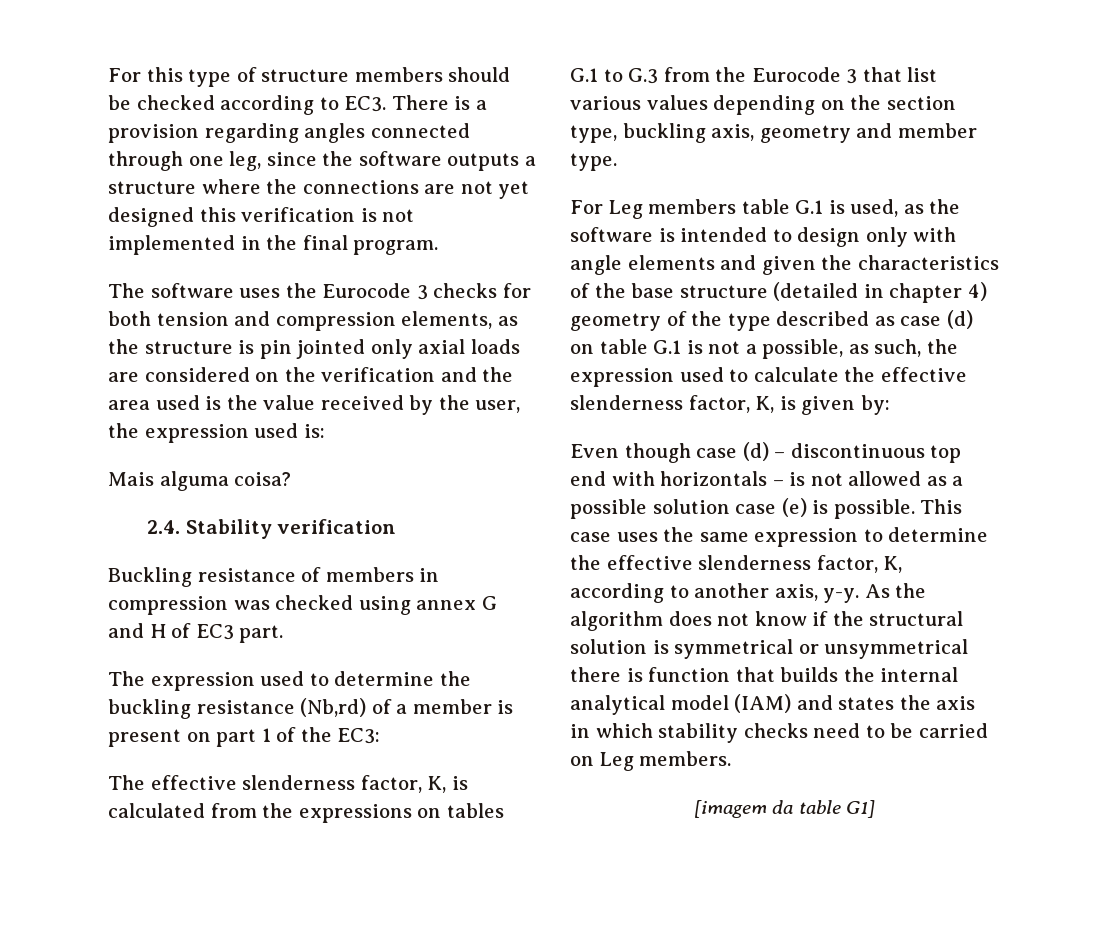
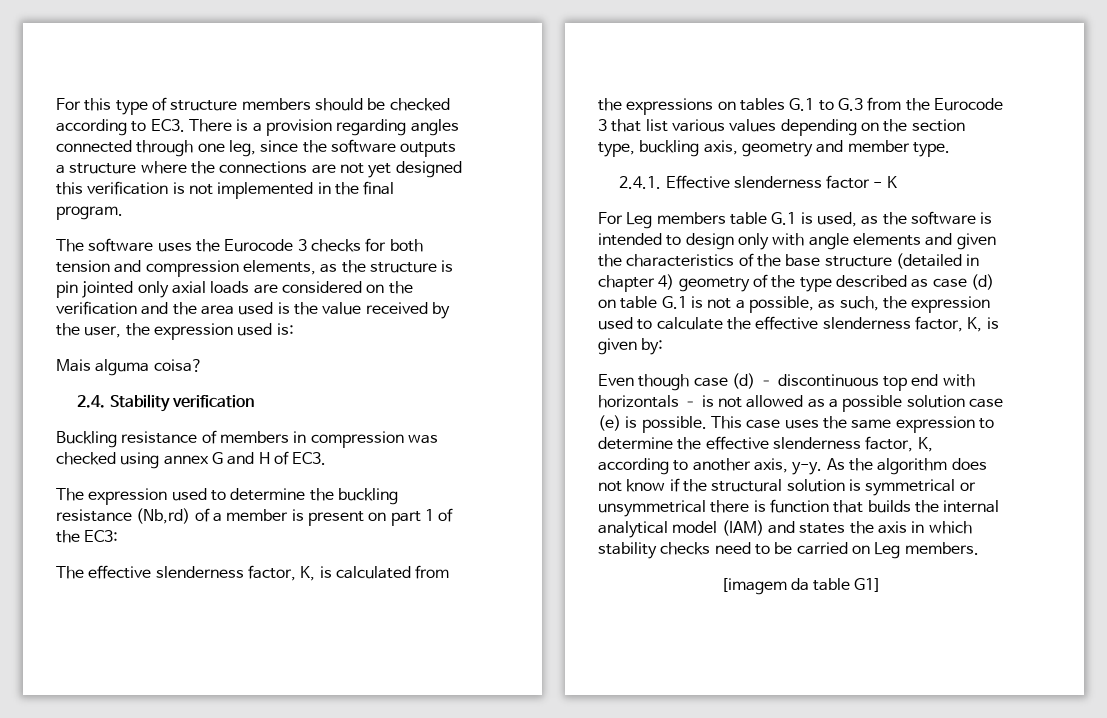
[195,624,284,643] EC3 part. -> [292,452,327,465] EC3.
(617, 162) none -> [619,175,897,189] // 2.4.1. Effective slenderness factor - K

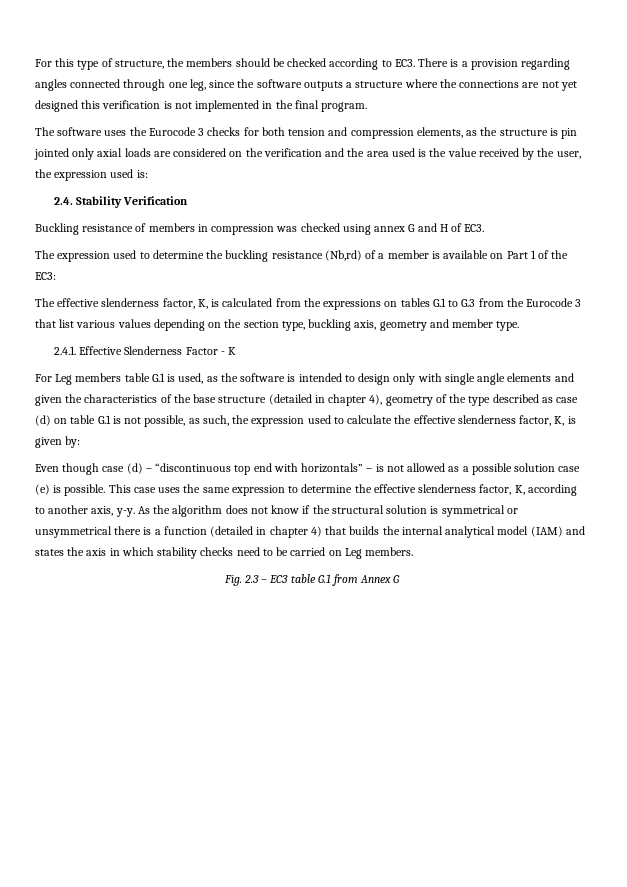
[170,100,238,111] structure -> [114,58,185,69] structure, the
[56,359,203,376] // Mais alguma coisa? -> (148, 174) none
[171,395,254,408] verification -> [123,196,189,205] Verification
[307,511,421,526] present on part -> [443,250,528,259] available on Part
[733,175,871,189] slenderness factor -> [124,346,218,355] Slenderness Factor
(805, 239) none -> [444,373,475,385] single
[658,274,675,290] 4) -> [369,394,383,405] 4),
[735,300,745,309] a -> (142, 420) none
[777,374,879,387] discontinuous -> [155,463,232,472] “discontinuous
[598,395,679,408] horizontals -> [301,463,364,473] horizontals”
[769,499,829,513] function -> [154,526,322,538] a function (detailed in chapter 4)
[720,578,882,595] [imagem da table G1] -> [223,574,401,586] Fig. 2.3 – EC3 table G.1 from Annex G

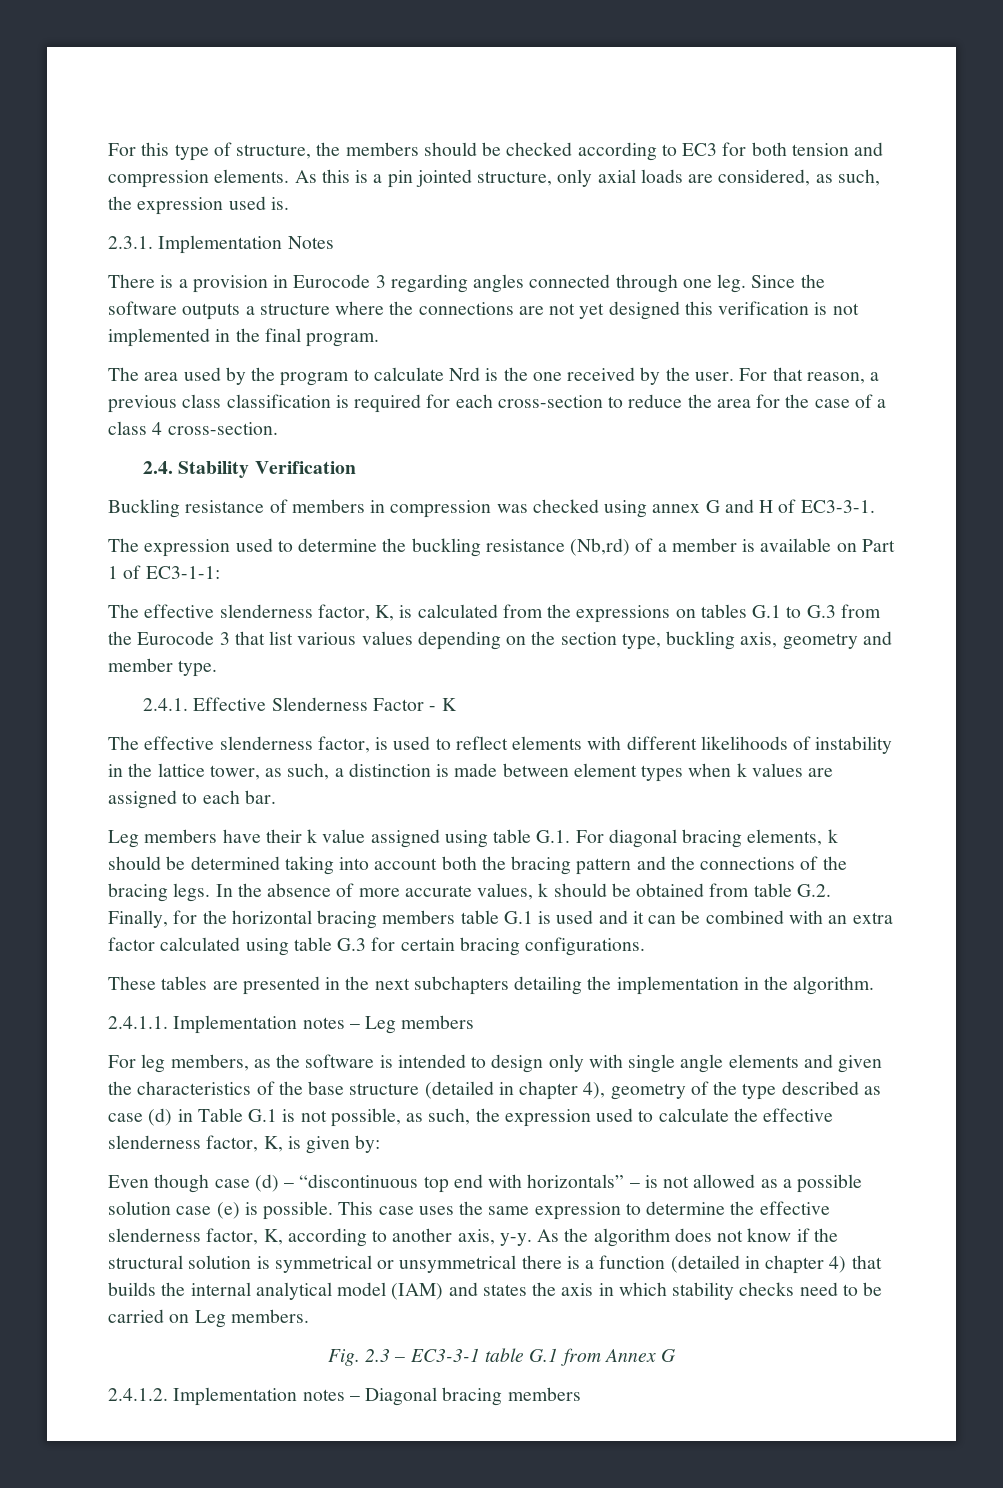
[394,59,415,67] EC3. -> [682,142,884,156] [108,169,880,188] [108,196,289,215] [108,235,334,254] EC3 for both tension and compression elements. As this is a pin jointed structure, only axial loads are considered, as such, the expression used is. // 2.3.1. Implementation Notes //
(518, 64) none -> [273,274,386,288] in Eurocode 3
[189,79,236,91] leg, since -> [717,274,796,293] leg. Since
[57,127,578,139] [34,148,415,160] software uses the Eurocode 3 checks for both tension and compression elements, as the structure is pin jointed only axial loads are considered on the verification and the area used -> [144,367,481,386] area used by the program to calculate Nrd
[447,148,477,157] value -> [532,372,562,381] one
[556,151,581,159] [35,169,148,181] user, the expression used is: -> [694,367,880,384] [108,394,887,413] [108,421,278,435] user. For that reason, a previous class classification is required for each cross-section to reduce the area for the case of a class 4 cross-section.
[464,224,485,232] EC3. -> [800,500,875,513] EC3-3-1.
[551,250,569,259] [35,272,56,280] the EC3: -> [145,566,220,579] EC3-1-1:
[35,373,204,385] For Leg members table G.1 is used, -> [108,736,893,754] [108,763,834,782] [108,790,276,809] [108,829,838,848] [108,856,847,875] [108,883,831,902] [108,910,893,929] [108,937,646,956] [108,976,875,995] [108,1015,475,1034] [108,1054,249,1073] The effective slenderness factor, is used to reflect elements with different likelihoods of instability in the lattice tower, as such, a distinction is made between element types when k values are assigned to each bar. // Leg members have their k value assigned using table G.1. For diagonal bracing elements, k should be determined taking into account both the bracing pattern and the connections of the bracing legs. In the absence of more accurate values, k should be obtained from table G.2. Finally, for the horizontal bracing members table G.1 is used and it can be combined with an extra factor calculated using table G.3 for certain bracing configurations. // These tables are presented in the next subchapters detailing the implementation in the algorithm. // 2.4.1.1. Implementation notes – Leg members // For leg members,
[54,415,96,424] on table -> [177,1108,243,1122] in Table
[269,575,289,583] EC3 -> [409,1348,480,1362] EC3-3-1
(401, 579) none -> [108,1387,581,1406] // 2.4.1.2. Implementation notes – Diagonal bracing members

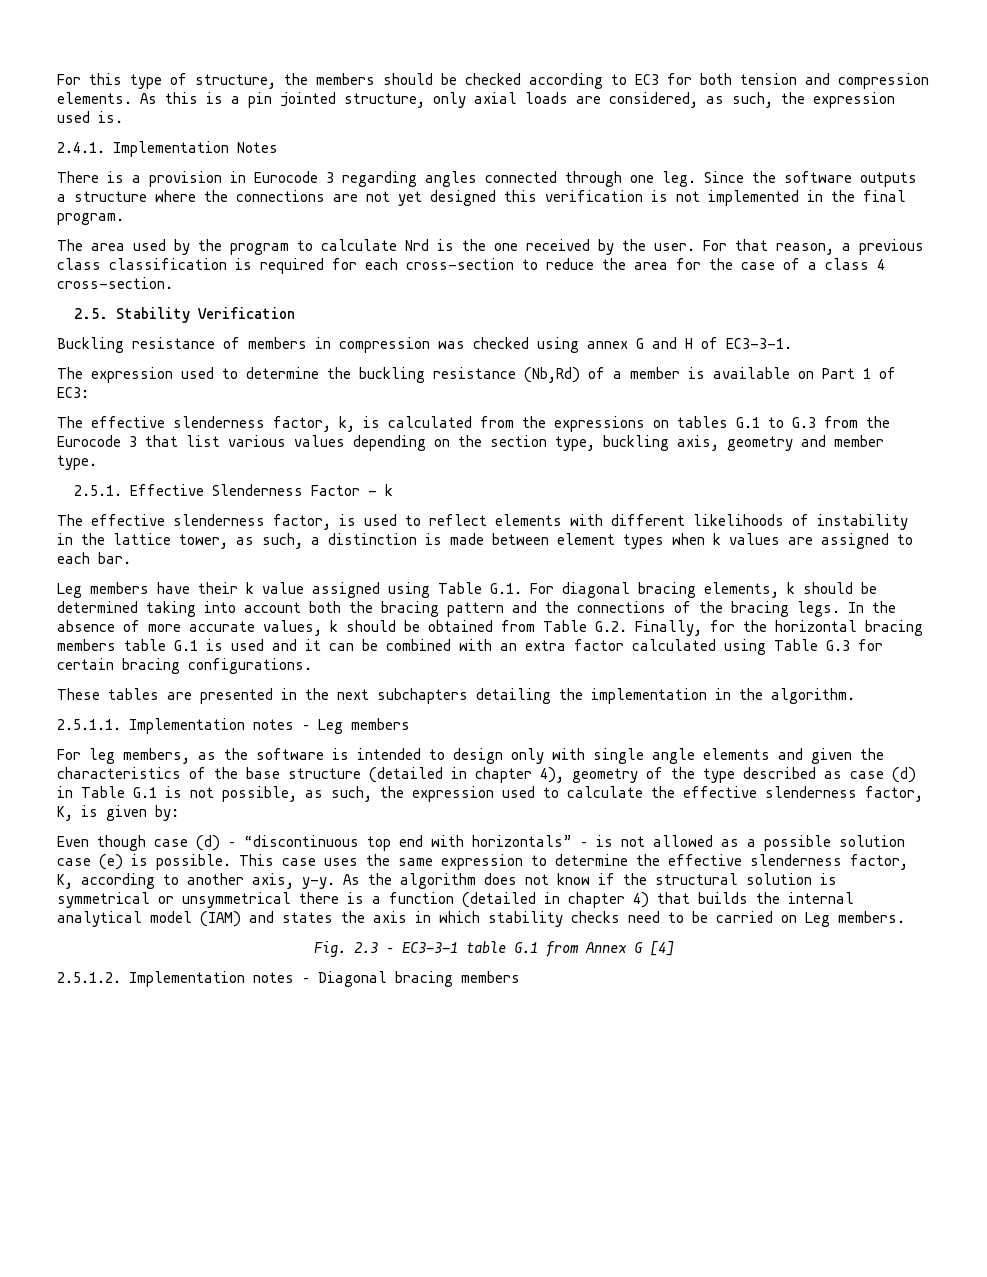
[108,236,153,249] 2.3.1. -> [57,142,105,153] 2.4.1.
[143,461,174,474] 2.4. -> [73,308,108,319] 2.5.
[570,538,631,556] (Nb,rd) -> [524,367,580,383] (Nb,Rd)
[145,566,220,579] [108,604,395,621] EC3-1-1: // The effective slenderness factor, K, -> [57,387,89,398] [57,416,355,432] EC3: // The effective slenderness factor, k,
[143,698,189,711] 2.4.1. -> [73,485,122,496] 2.5.1.
[441,698,457,711] K -> [384,484,393,496] k
[493,829,532,843] table -> [438,582,482,594] Table
[753,883,792,897] table -> [543,620,587,632] Table
[293,937,332,951] table -> [774,639,818,651] Table
[108,1016,168,1029] 2.4.1.1. -> [57,719,121,730] 2.5.1.1.
[108,1388,168,1401] // 2.4.1.2. -> [649,941,674,956] [57,972,121,983] [4] // 2.5.1.2.

